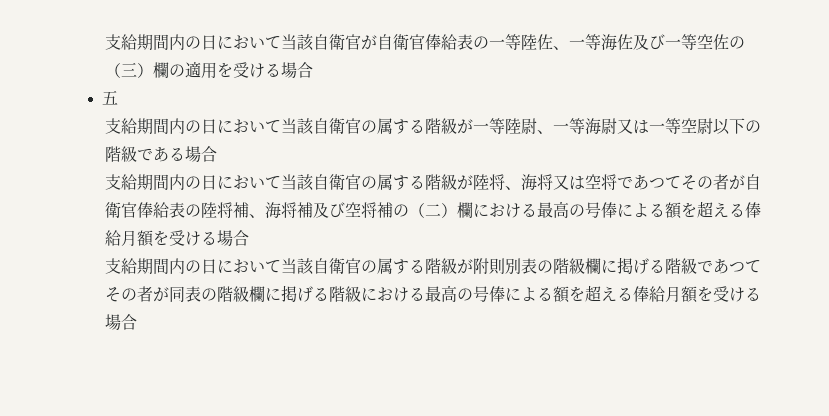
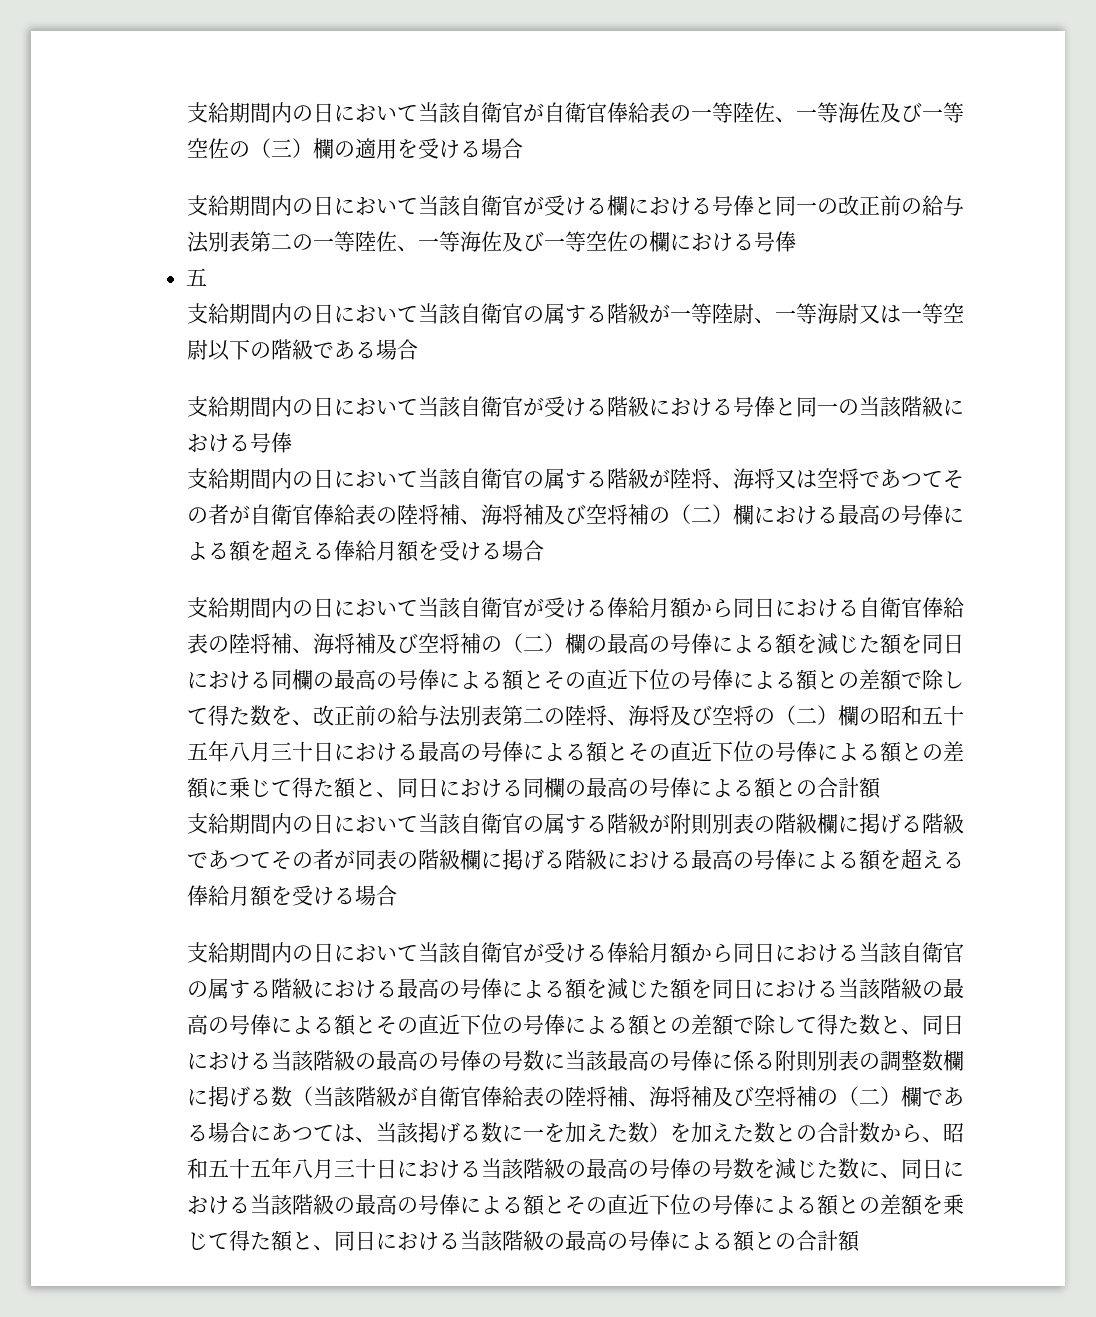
(313, 70) none -> [187,195,965,217] [187,231,797,253] // 支給期間内の日において当該自衛官が受ける欄における号俸と同一の改正前の給与法別表第二の一等陸佐、一等海佐及び一等空佐の欄における号俸
(217, 154) none -> [187,396,965,418] [187,432,293,453] // 支給期間内の日において当該自衛官が受ける階級における号俸と同一の当該階級における号俸
(249, 238) none -> [187,597,965,619] [187,633,965,655] [187,669,965,691] [187,705,965,727] [187,741,965,763] [187,777,882,799] // 支給期間内の日において当該自衛官が受ける俸給月額から同日における自衛官俸給表の陸将補、海将補及び空将補の（二）欄の最高の号俸による額を減じた額を同日における同欄の最高の号俸による額とその直近下位の号俸による額との差額で除して得た数を、改正前の給与法別表第二の陸将、海将及び空将の（二）欄の昭和五十五年八月三十日における最高の号俸による額とその直近下位の号俸による額との差額に乗じて得た額と、同日における同欄の最高の号俸による額との合計額
(137, 322) none -> [187,942,965,964] [187,978,965,1000] [187,1014,965,1036] [187,1050,965,1072] [187,1086,965,1108] [187,1122,965,1144] [187,1158,965,1180] [187,1194,965,1216] [187,1230,861,1252] // 支給期間内の日において当該自衛官が受ける俸給月額から同日における当該自衛官の属する階級における最高の号俸による額を減じた額を同日における当該階級の最高の号俸による額とその直近下位の号俸による額との差額で除して得た数と、同日における当該階級の最高の号俸の号数に当該最高の号俸に係る附則別表の調整数欄に掲げる数（当該階級が自衛官俸給表の陸将補、海将補及び空将補の（二）欄である場合にあつては、当該掲げる数に一を加えた数）を加えた数との合計数から、昭和五十五年八月三十日における当該階級の最高の号俸の号数を減じた数に、同日における当該階級の最高の号俸による額とその直近下位の号俸による額との差額を乗じて得た額と、同日における当該階級の最高の号俸による額との合計額

